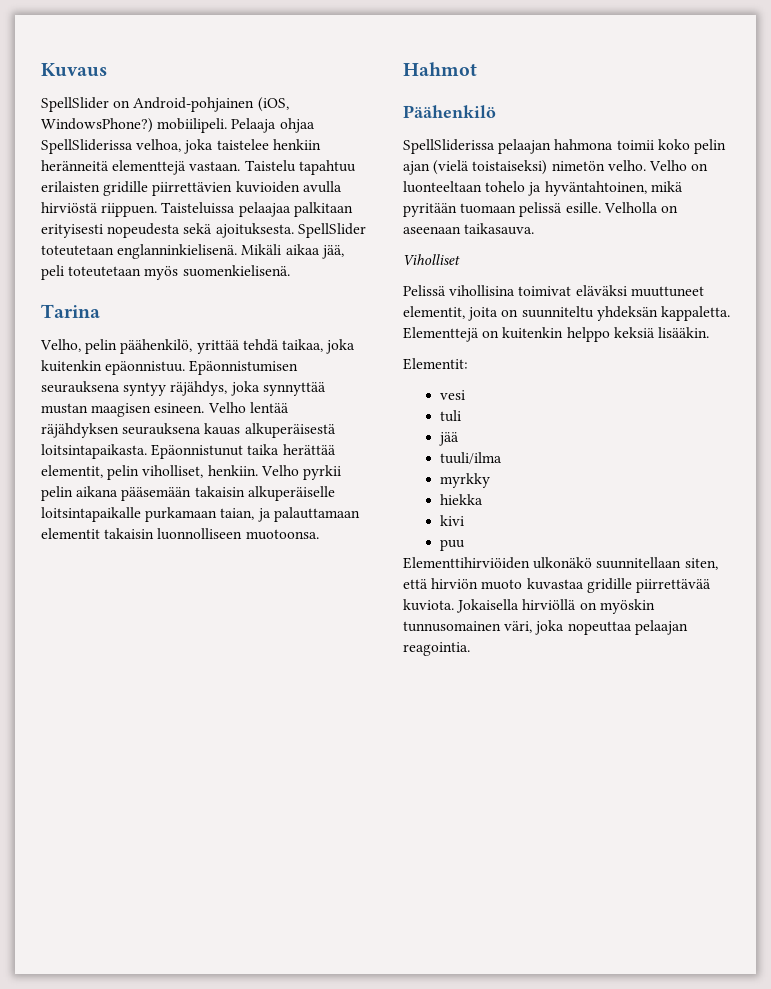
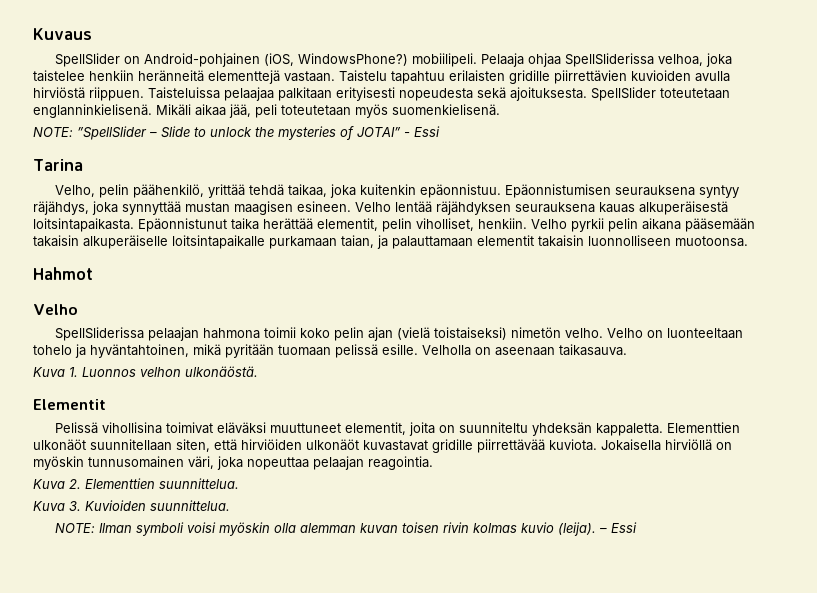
(290, 271) none -> [33,126,440,140] // NOTE: ”SpellSlider – Slide to unlock the mysteries of JOTAI” - Essi
[403,105,496,118] Päähenkilö -> [33,304,78,315] Velho
[403,254,460,266] Viholliset -> [33,366,258,377] [33,399,106,410] Kuva 1. Luonnos velhon ulkonäöstä. // Elementit
[403,327,709,342] [403,358,468,370] [440,390,466,400] [440,410,462,422] [439,432,460,446] [440,452,503,464] [440,473,491,488] [440,494,484,505] [440,515,465,526] [440,539,466,551] [403,557,718,570] [403,578,584,590] Elementtejä on kuitenkin helppo keksiä lisääkin. // Elementit: // vesi // tuli // jää // tuuli/ilma // myrkky // hiekka // kivi // puu // Elementtihirviöiden ulkonäkö suunnitellaan siten, että hirviön muoto kuvastaa -> [667,422,741,433] [33,439,428,452] Elementtien ulkonäöt suunnitellaan siten, että hirviöiden ulkonäöt kuvastavat
(470, 649) none -> [33,478,239,489] [33,500,230,511] [55,522,638,536] // Kuva 2. Elementtien suunnittelua. // Kuva 3. Kuvioiden suunnittelua. // NOTE: Ilman symboli voisi myöskin olla alemman kuvan toisen rivin kolmas kuvio (leija). – Essi

